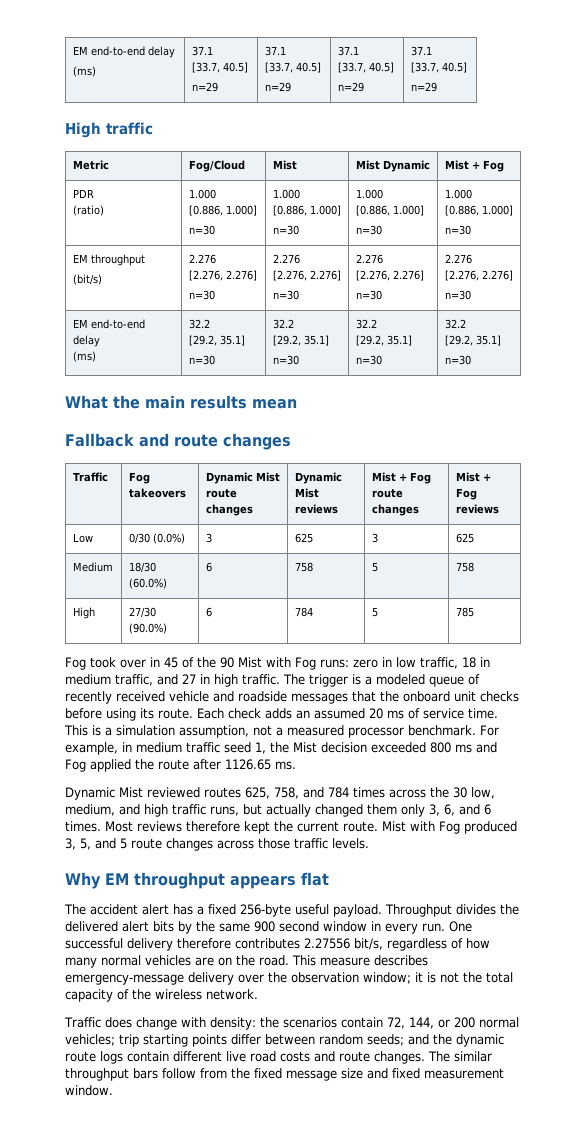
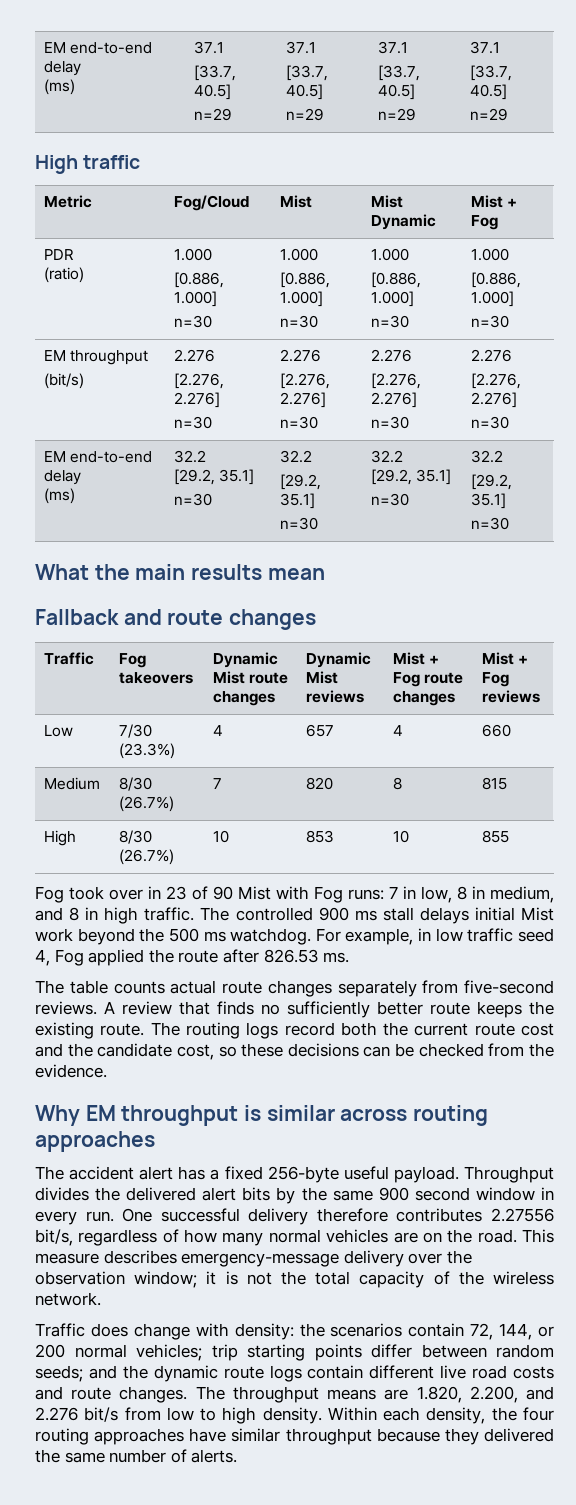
[128,533,185,544] [205,533,212,543] [294,533,313,543] [371,533,378,543] [455,533,474,543] [72,562,113,572] [128,562,156,573] [128,578,167,589] [205,562,212,572] [294,562,313,572] [371,562,378,572] [455,562,474,572] [72,607,95,619] [128,607,156,618] [128,623,167,634] [205,607,212,617] [294,607,313,617] [371,607,378,617] [455,607,474,617] 0/30 (0.0%) | 3 | 625 | 3 | 625 // Medium | 18/30 (60.0%) | 6 | 758 | 5 | 758 // High | 27/30 (90.0%) | 6 | 784 | 5 | 785 -> [119,724,153,738] [119,743,176,759] [213,725,224,736] [306,724,335,737] [393,725,404,736] [482,724,512,737] [44,777,101,790] [119,777,153,791] [119,796,175,812] [213,778,223,789] [306,777,334,790] [393,777,403,790] [482,777,508,790] [44,830,77,846] [119,830,153,844] [119,849,175,865] [213,830,230,843] [306,830,335,843] [393,830,410,843] [482,830,510,843] 7/30 (23.3%) | 4 | 657 | 4 | 660 // Medium | 8/30 (26.7%) | 7 | 820 | 8 | 815 // High | 8/30 (26.7%) | 10 | 853 | 10 | 855
[164,657,216,668] 45 of the -> [166,886,208,900] 23 of
[353,657,490,669] [65,674,480,687] [65,691,519,704] [65,708,498,721] [64,725,476,738] zero in low traffic, 18 in medium traffic, and 27 in high traffic. The trigger is a modeled queue of recently received vehicle and roadside messages that the onboard unit checks before using its route. Each check adds an assumed 20 ms of service time. This is a simulation assumption, not a measured processor benchmark. -> [389,886,554,903] [35,907,554,924] [35,928,312,945] 7 in low, 8 in medium, and 8 in high traffic. The controlled 900 ms stall delays initial Mist work beyond the 500 ms watchdog.
[136,742,182,753] medium -> [435,928,463,942] low
[255,742,497,754] 1, the Mist decision exceeded 800 ms and -> [35,949,50,966] 4,
[225,759,271,770] 1126.65 -> [263,949,319,963] 826.53
[65,787,495,800] [65,804,491,817] [65,821,517,834] [65,838,369,851] [65,872,329,889] Dynamic Mist reviewed routes 625, 758, and 784 times across the 30 low, medium, and high traffic runs, but actually changed them only 3, 6, and 6 times. Most reviews therefore kept the current route. Mist with Fog produced 3, 5, and 5 route changes across those traffic levels. // Why EM throughput appears flat -> [35,980,554,997] [35,1001,554,1018] [35,1022,554,1039] [35,1043,554,1060] [35,1064,107,1078] [35,1105,489,1126] [35,1131,155,1152] The table counts actual route changes separately from five-second reviews. A review that finds no sufficiently better route keeps the existing route. The routing logs record both the current route cost and the candidate cost, so these decisions can be checked from the evidence. // Why EM throughput is similar across routing approaches
[454,1051,492,1062] [65,1068,504,1081] [65,1085,113,1096] similar throughput bars follow from the fixed message size and fixed measurement window. -> [232,1386,554,1403] [35,1407,554,1424] [35,1428,554,1445] [35,1449,238,1463] throughput means are 1.820, 2.200, and 2.276 bit/s from low to high density. Within each density, the four routing approaches have similar throughput because they delivered the same number of alerts.

